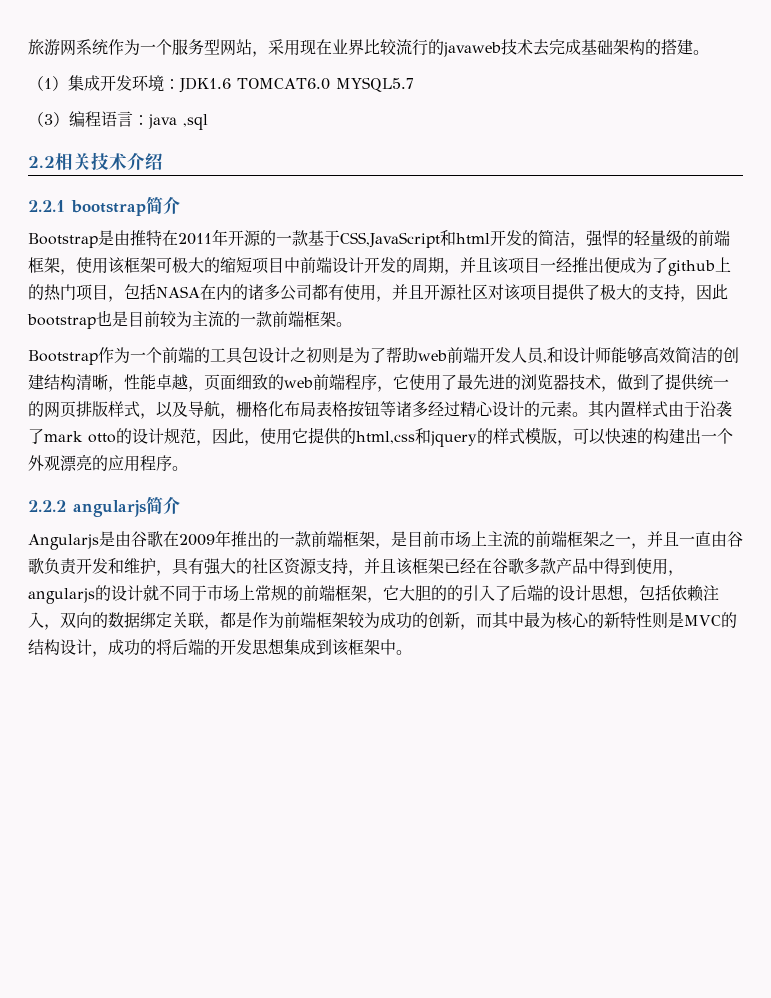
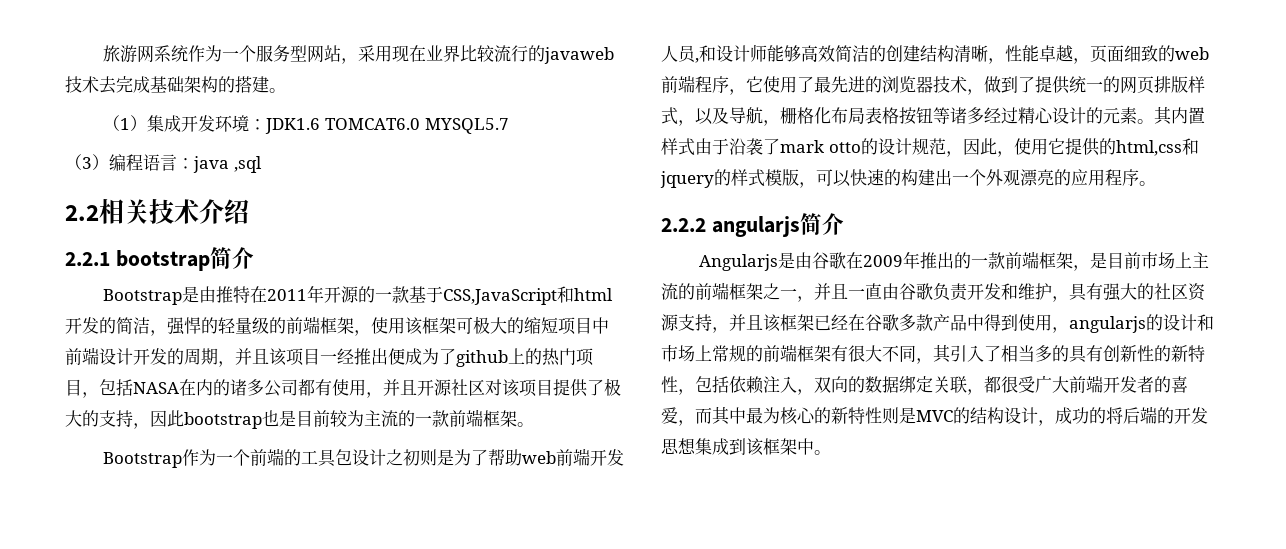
[143,585,207,601] 就不同于 -> [1197,314,1214,331] 和
[367,584,624,603] ，它大胆的的引入了后端的设计思想 -> [831,344,1205,364] [661,376,678,393] 有很大不同，其引入了相当多的具有创新性的新特性
[236,612,460,629] 是作为前端框架较为成功的创新 -> [1001,375,1188,393] [661,407,678,424] 很受广大前端开发者的喜爱

